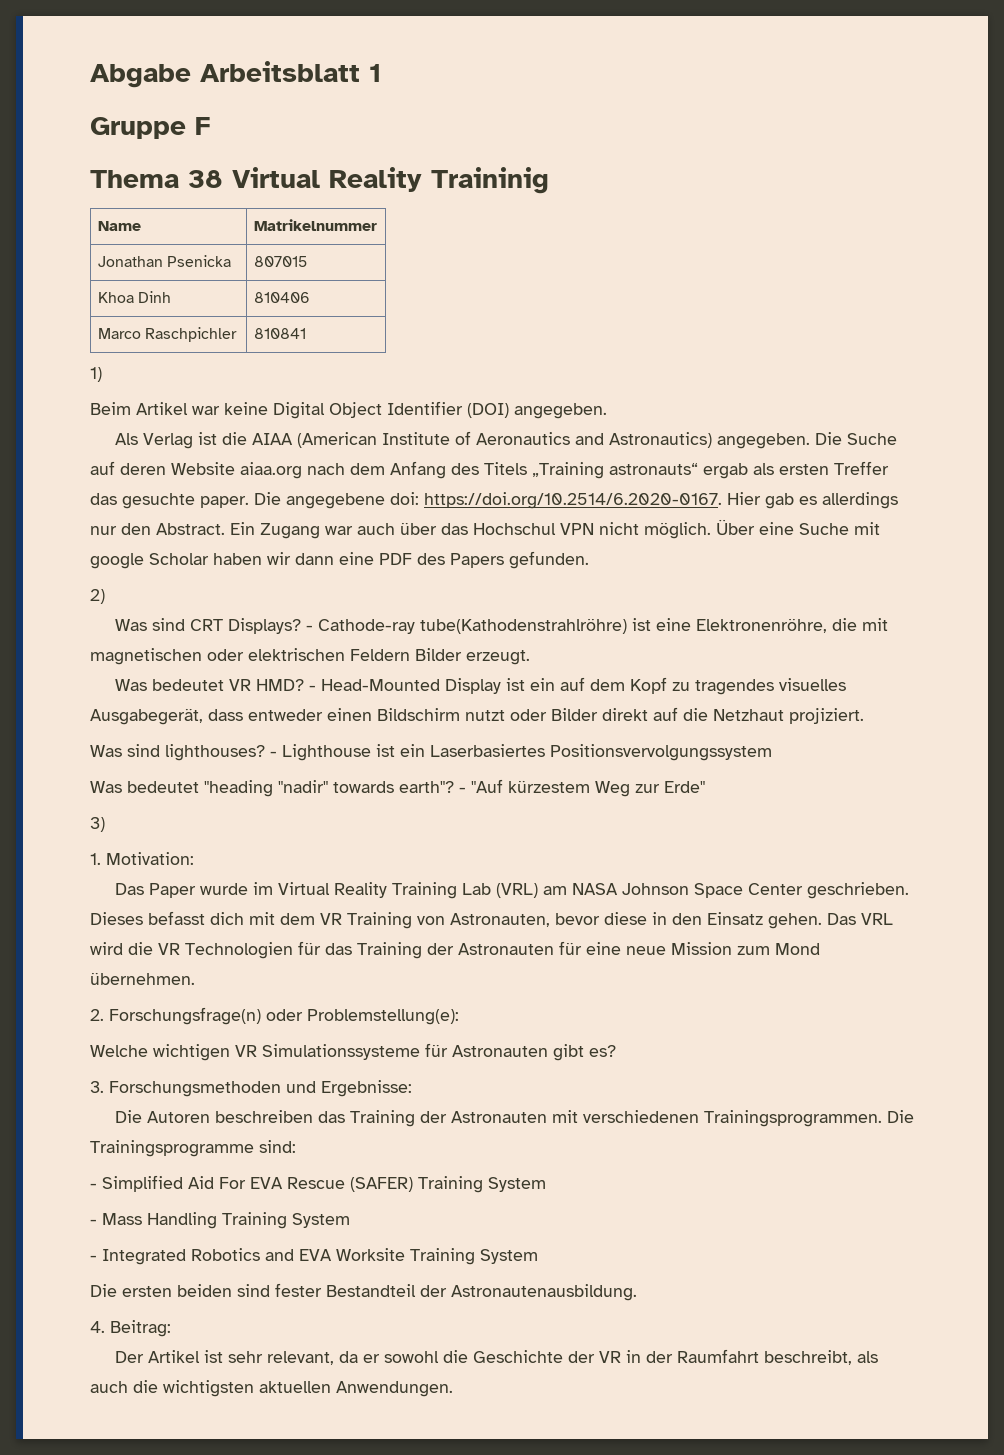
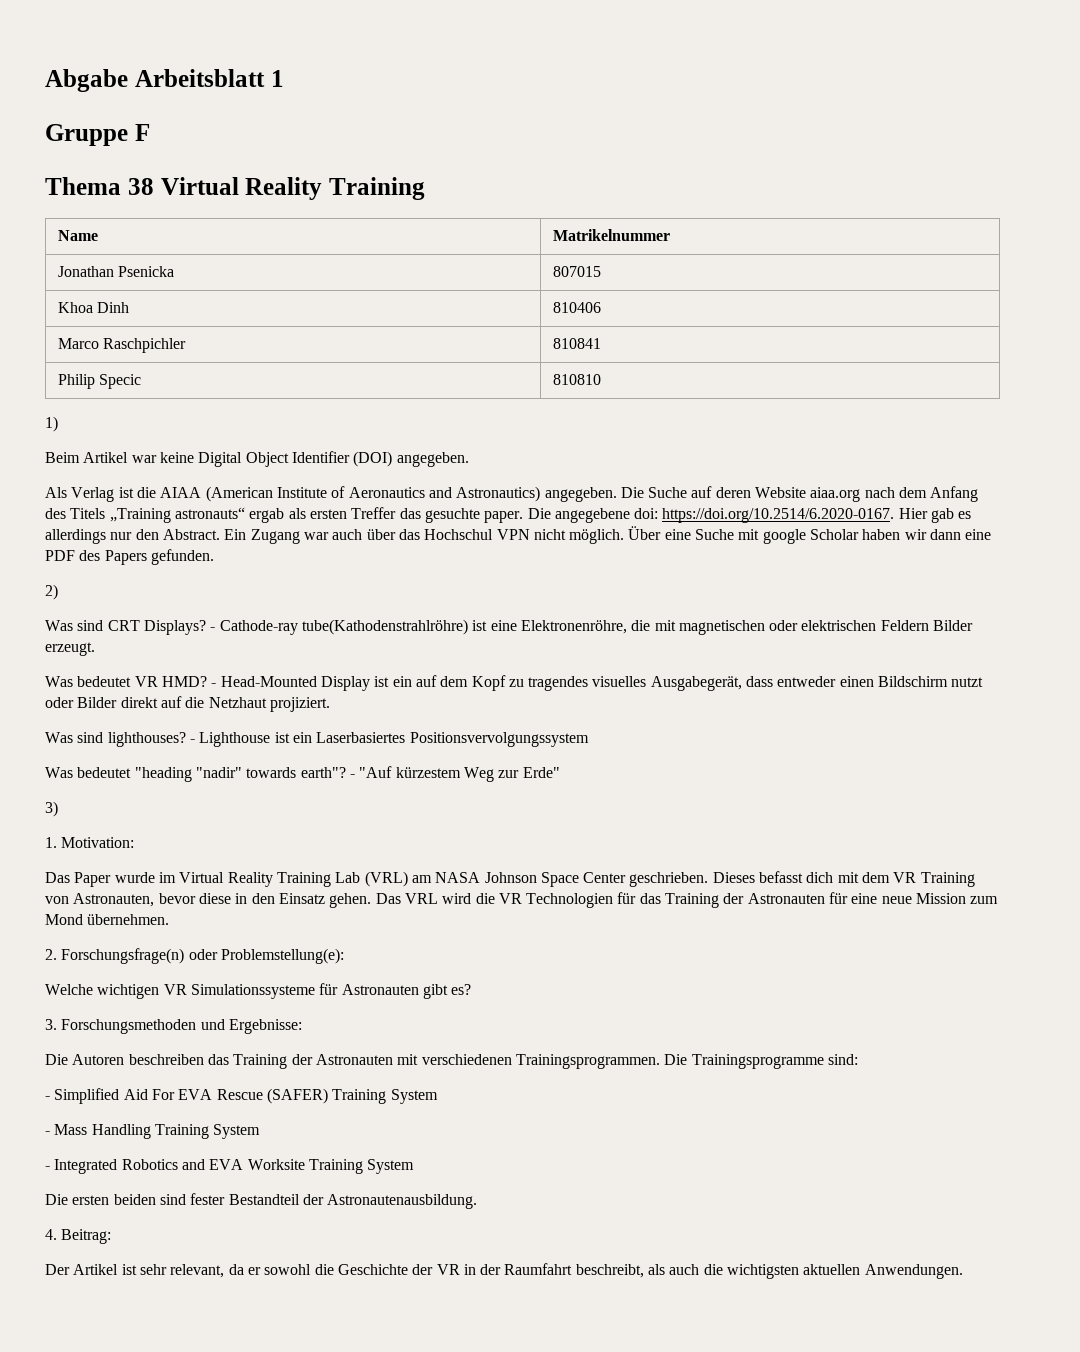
[431,167,549,194] Traininig -> [329,177,425,200] Training
(306, 333) none -> [57,374,141,389] [552,374,601,385] // Philip Specic | 810810

